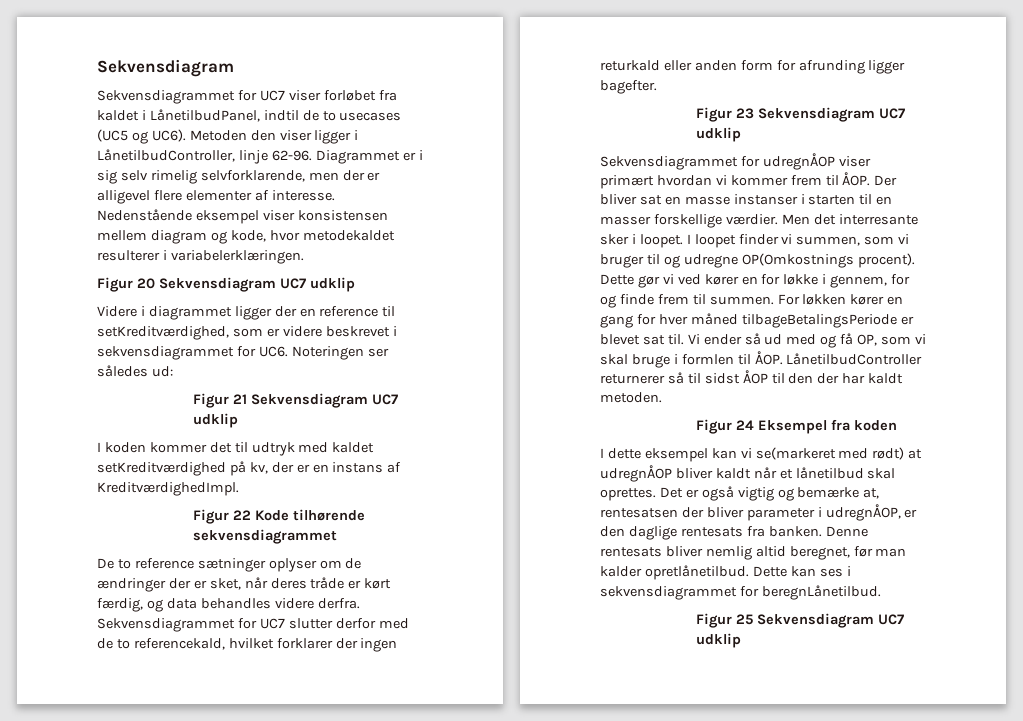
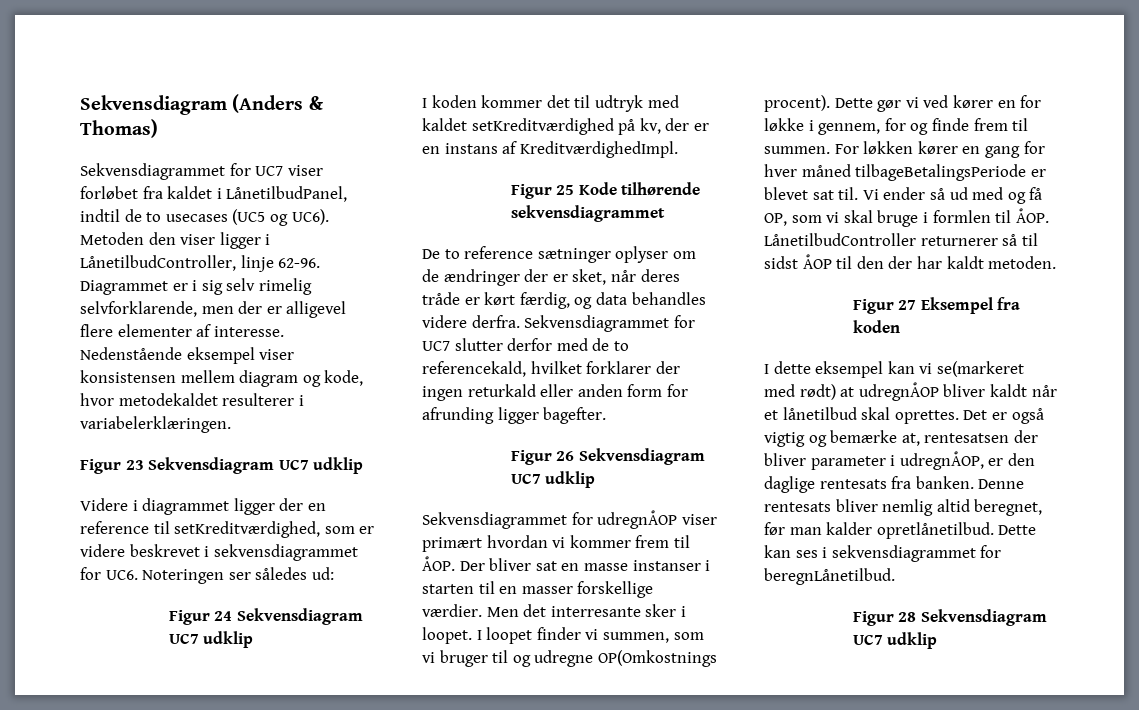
[97,59,234,77] Sekvensdiagram -> [80,94,324,115] [80,119,158,138] Sekvensdiagram (Anders & Thomas)
[136,278,155,289] 20 -> [125,460,144,470] 23
[233,394,248,404] 21 -> [214,611,233,621] 24
[233,510,252,520] 22 -> [556,185,575,195] 25
[736,108,755,119] 23 -> [556,451,575,461] 26
[736,420,755,430] 24 -> [898,300,917,310] 27
[736,614,754,625] 25 -> [898,612,917,622] 28

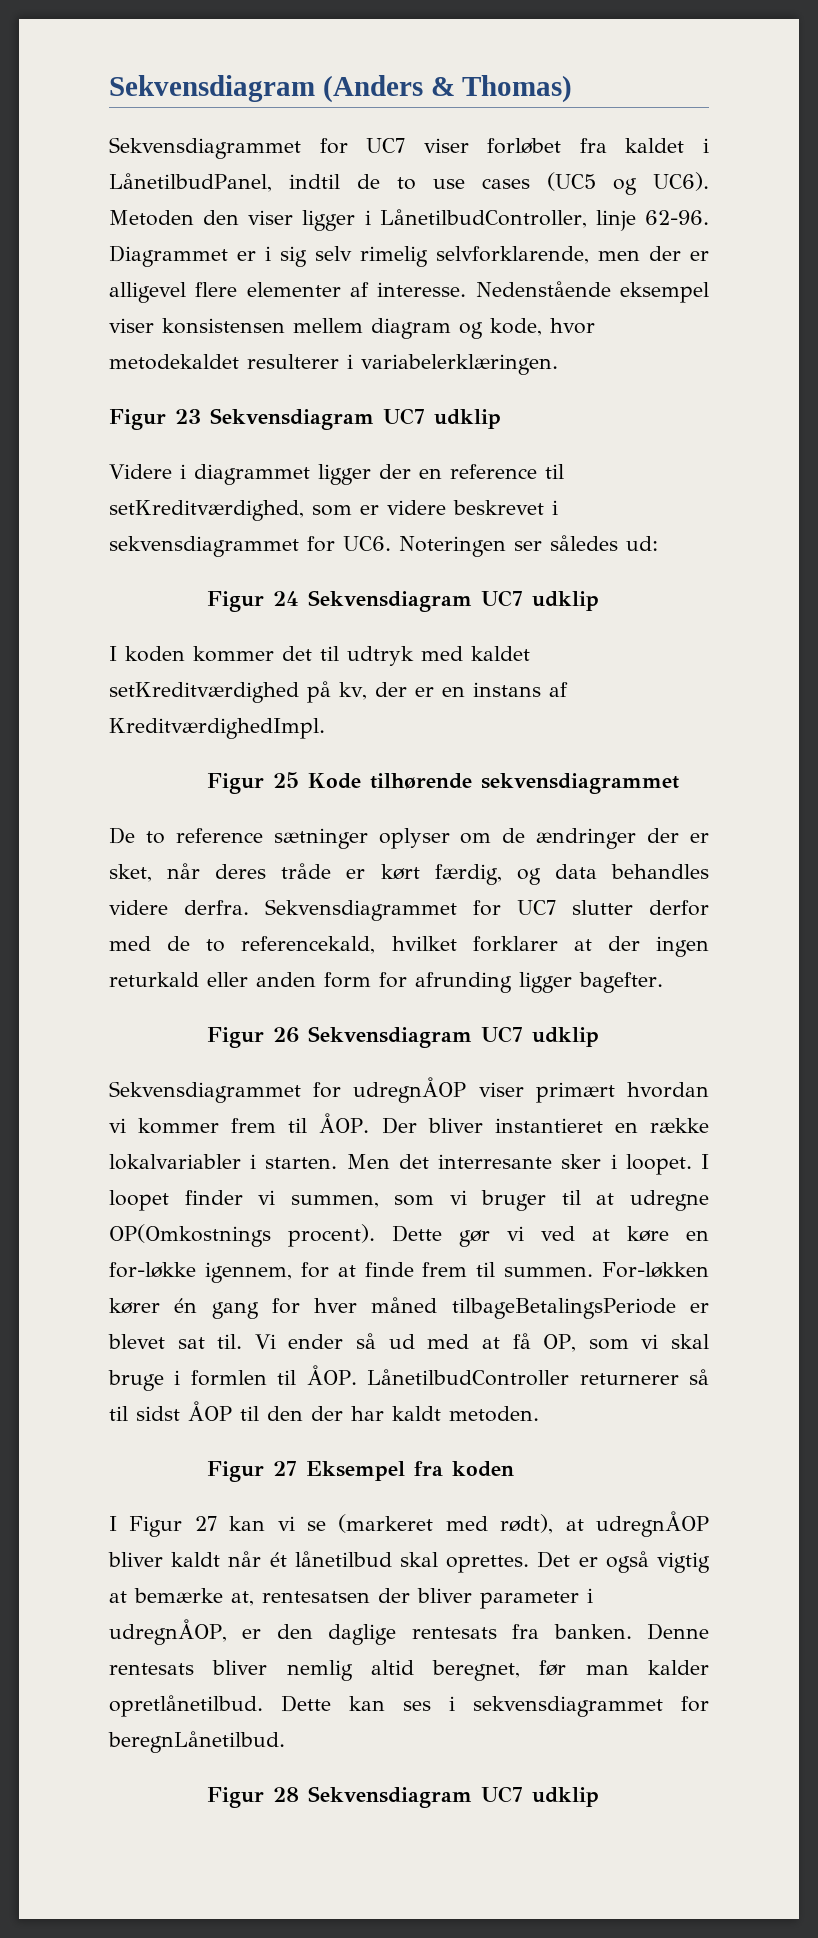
[165,214,228,222] usecases -> [432,178,530,189] use cases
(652, 367) none -> [573,939,592,951] at
[535,560,711,571] [422,581,654,598] [422,604,482,617] sat en masse instanser i starten til en masser forskellige værdier. -> [494,1118,709,1133] [109,1154,338,1170] instantieret en række lokalvariabler i starten.
[512,655,531,667] og -> [596,1193,615,1205] at
[952,95,1042,108] [764,118,1029,135] [764,141,981,154] kører en for løkke i gennem, for og finde frem til summen. For løkken kører en -> [592,1226,709,1242] [109,1262,709,1283] [109,1298,198,1314] at køre en for-løkke igennem, for at finde frem til summen. For-løkken kører én
[1007,192,1026,204] og -> [481,1337,500,1349] at
[773,361,1024,378] [764,384,836,400] dette eksempel kan vi se(markeret med rødt) -> [129,1514,554,1537] Figur 27 kan vi se (markeret med rødt),
[764,410,778,420] et -> [269,1552,287,1567] ét
[808,435,827,447] og -> [109,1591,127,1603] at

